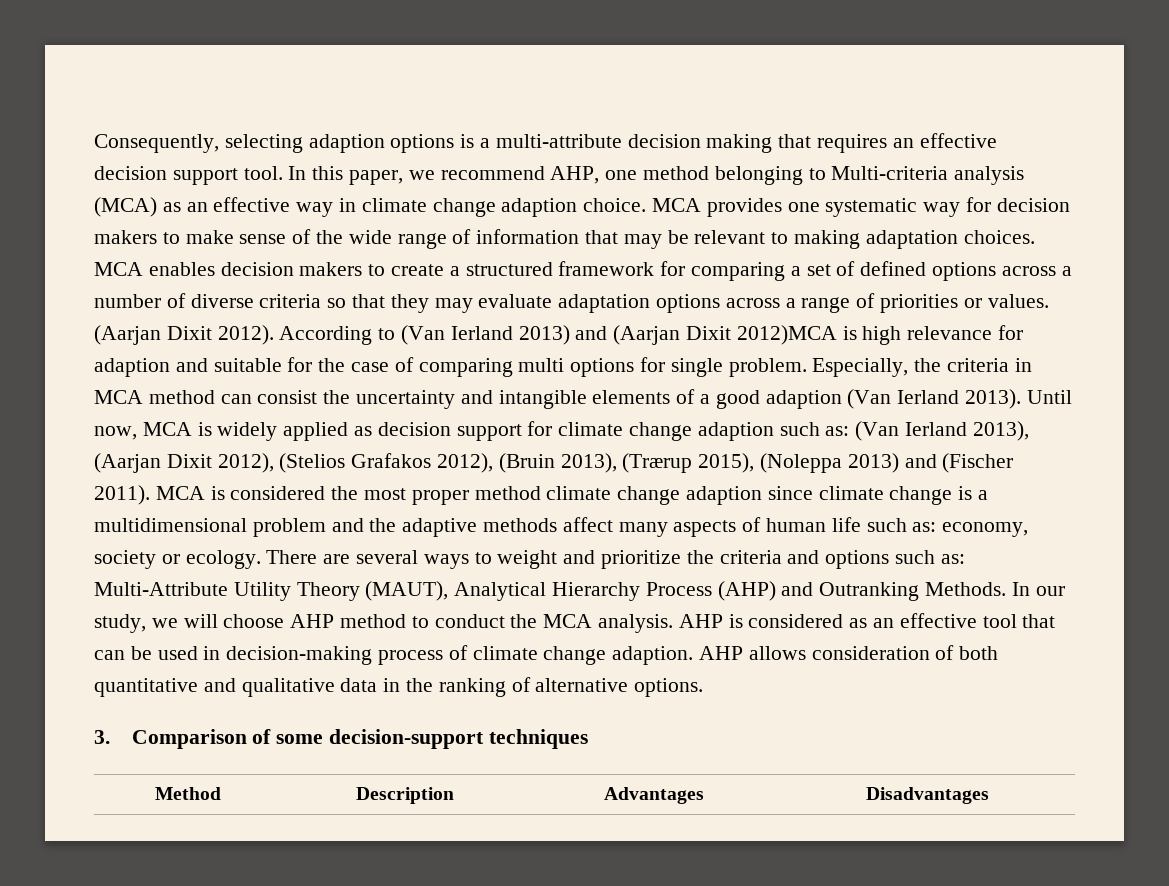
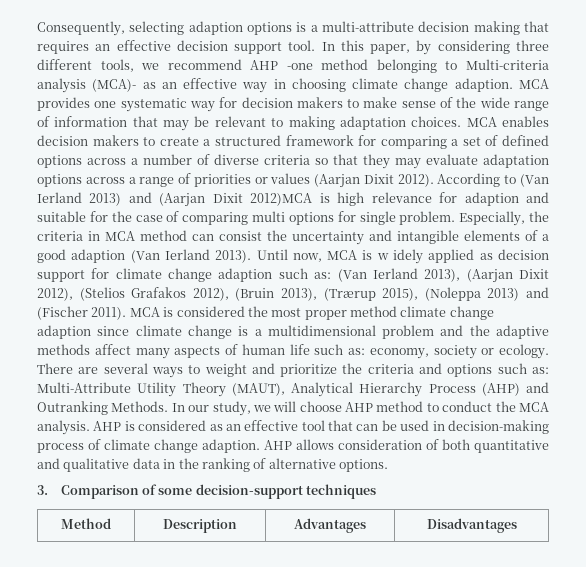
[408,166,638,184] we recommend AHP, one -> [416,40,549,55] [37,59,313,72] by considering three different tools, we recommend AHP -one
[94,197,157,217] (MCA) -> [92,79,137,92] (MCA)-
[361,198,647,217] climate change adaption choice. -> [291,78,513,92] choosing climate change adaption.
[987,294,1049,308] values. -> [270,173,311,184] values
[217,422,278,441] widely -> [376,249,424,264] w idely

